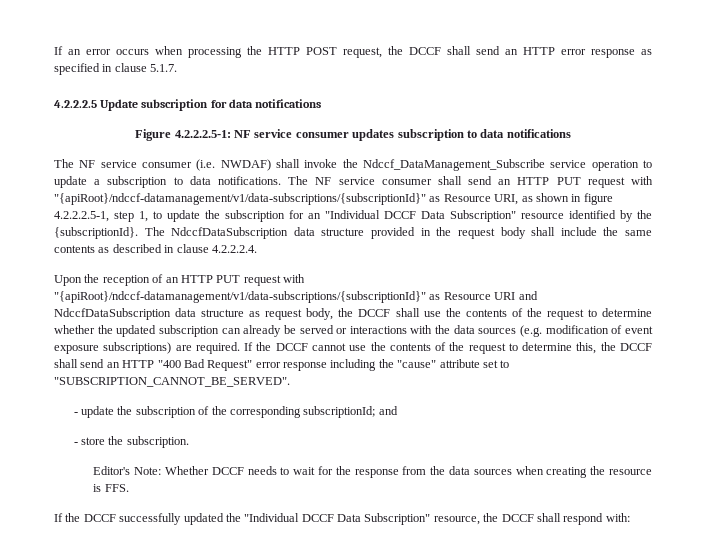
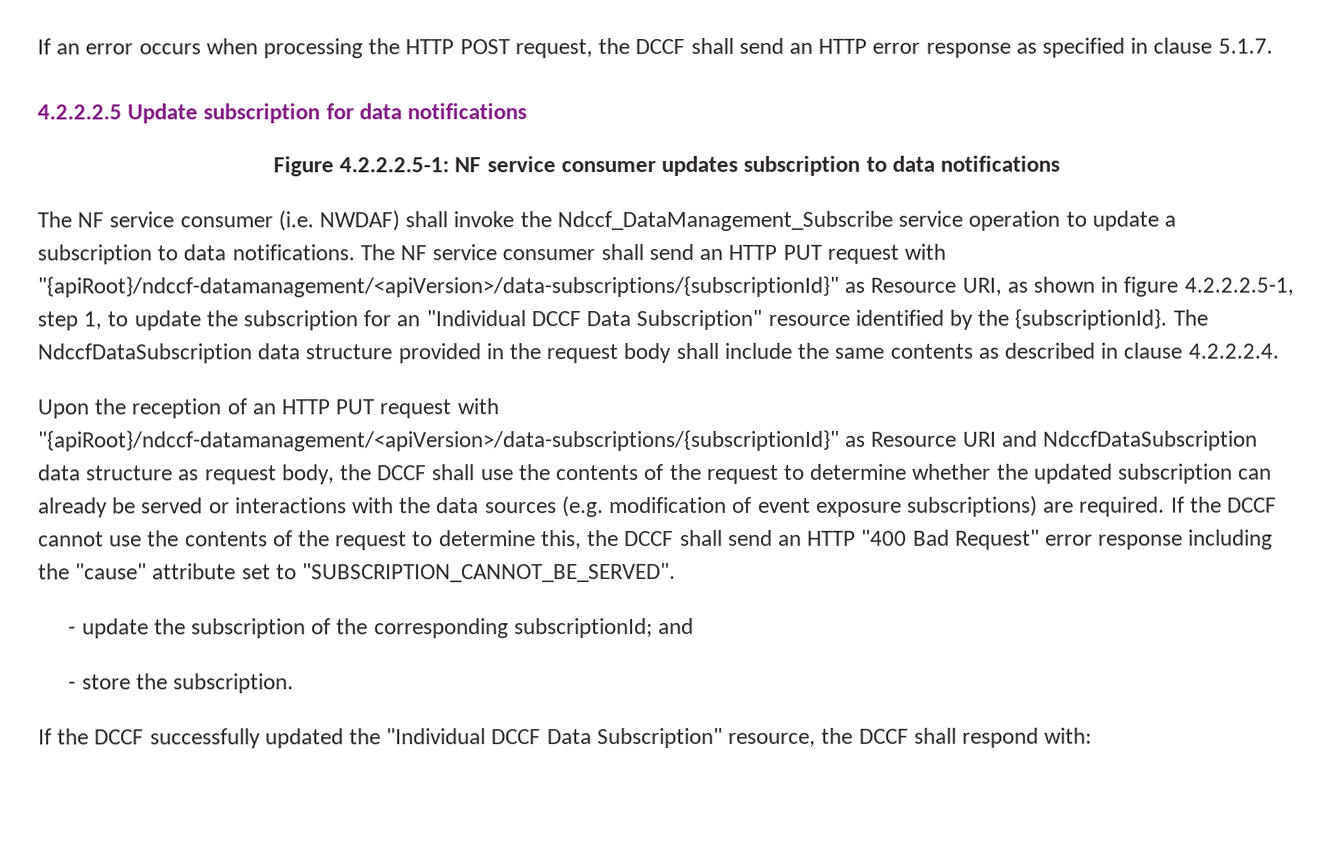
[54,193,426,205] "{apiRoot}/ndccf-datamanagement/v1/data-subscriptions/{subscriptionId}" -> [37,275,839,298] "{apiRoot}/ndccf-datamanagement/<apiVersion>/data-subscriptions/{subscriptionId}"
[54,291,426,303] "{apiRoot}/ndccf-datamanagement/v1/data-subscriptions/{subscriptionId}" -> [37,429,840,452] "{apiRoot}/ndccf-datamanagement/<apiVersion>/data-subscriptions/{subscriptionId}"
[93,466,653,478] [93,484,129,492] // Editor's Note: Whether DCCF needs to wait for the response from the data sources when creating the resource is FFS. -> (294, 683) none

